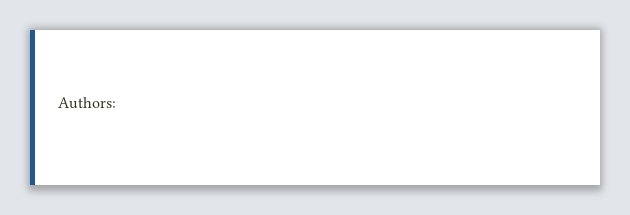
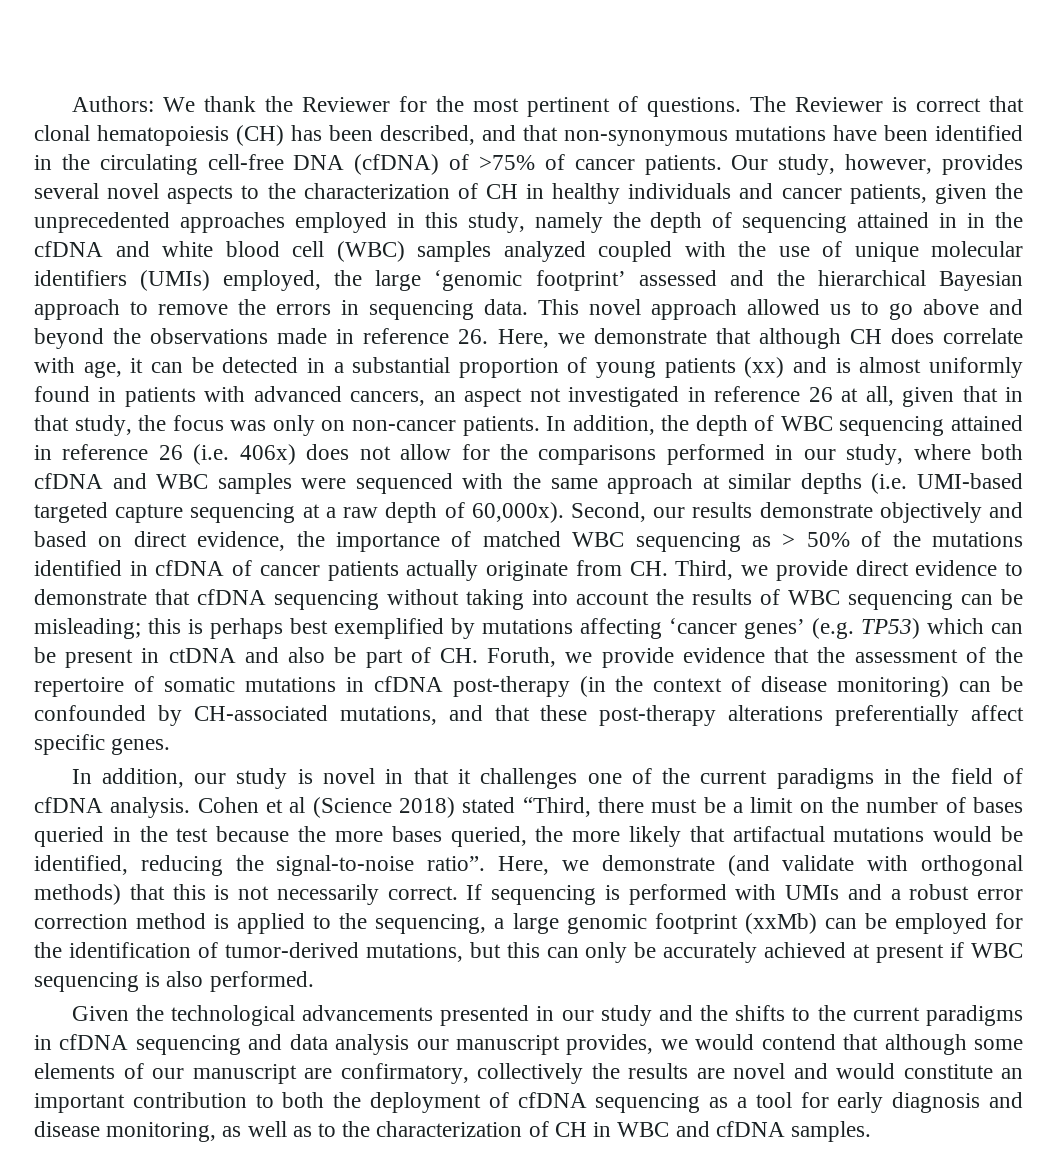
(116, 103) none -> [162,96,1024,117] [34,125,1023,146] [34,154,1024,175] [34,183,1023,204] [34,212,1024,233] [34,241,1023,262] [34,270,1024,291] [34,299,1023,320] [34,328,1023,349] [34,357,1023,378] [34,386,1024,407] [34,415,1023,436] [34,444,1023,465] [34,473,1023,494] [34,502,1023,523] [34,531,1023,552] [34,560,1024,581] [34,589,1023,610] [34,618,1023,639] [34,647,1023,668] [34,676,1024,697] [34,705,1024,726] [34,734,171,755] [71,768,1024,789] [34,797,1024,818] [34,826,1023,847] [34,855,1023,876] [34,884,1023,905] [34,913,1023,934] [34,942,1023,963] [34,971,314,992] [71,1005,1023,1026] [34,1034,1024,1055] [34,1063,1023,1084] [34,1092,1023,1113] [34,1121,871,1142] We thank the Reviewer for the most pertinent of questions. The Reviewer is correct that clonal hematopoiesis (CH) has been described, and that non-synonymous mutations have been identified in the circulating cell-free DNA (cfDNA) of >75% of cancer patients. Our study, however, provides several novel aspects to the characterization of CH in healthy individuals and cancer patients, given the unprecedented approaches employed in this study, namely the depth of sequencing attained in in the cfDNA and white blood cell (WBC) samples analyzed coupled with the use of unique molecular identifiers (UMIs) employed, the large ‘genomic footprint’ assessed and the hierarchical Bayesian approach to remove the errors in sequencing data. This novel approach allowed us to go above and beyond the observations made in reference 26. Here, we demonstrate that although CH does correlate with age, it can be detected in a substantial proportion of young patients (xx) and is almost uniformly found in patients with advanced cancers, an aspect not investigated in reference 26 at all, given that in that study, the focus was only on non-cancer patients. In addition, the depth of WBC sequencing attained in reference 26 (i.e. 406x) does not allow for the comparisons performed in our study, where both cfDNA and WBC samples were sequenced with the same approach at similar depths (i.e. UMI-based targeted capture sequencing at a raw depth of 60,000x). Second, our results demonstrate objectively and based on direct evidence, the importance of matched WBC sequencing as > 50% of the mutations identified in cfDNA of cancer patients actually originate from CH. Third, we provide direct evidence to demonstrate that cfDNA sequencing without taking into account the results of WBC sequencing can be misleading; this is perhaps best exemplified by mutations affecting ‘cancer genes’ (e.g. TP53) which can be present in ctDNA and also be part of CH. Foruth, we provide evidence that the assessment of the repertoire of somatic mutations in cfDNA post-therapy (in the context of disease monitoring) can be confounded by CH-associated mutations, and that these post-therapy alterations preferentially affect specific genes. // In addition, our study is novel in that it challenges one of the current paradigms in the field of cfDNA analysis. Cohen et al (Science 2018) stated “Third, there must be a limit on the number of bases queried in the test because the more bases queried, the more likely that artifactual mutations would be identified, reducing the signal-to-noise ratio”. Here, we demonstrate (and validate with orthogonal methods) that this is not necessarily correct. If sequencing is performed with UMIs and a robust error correction method is applied to the sequencing, a large genomic footprint (xxMb) can be employed for the identification of tumor-derived mutations, but this can only be accurately achieved at present if WBC sequencing is also performed. // Given the technological advancements presented in our study and the shifts to the current paradigms in cfDNA sequencing and data analysis our manuscript provides, we would contend that although some elements of our manuscript are confirmatory, collectively the results are novel and would constitute an important contribution to both the deployment of cfDNA sequencing as a tool for early diagnosis and disease monitoring, as well as to the characterization of CH in WBC and cfDNA samples.

